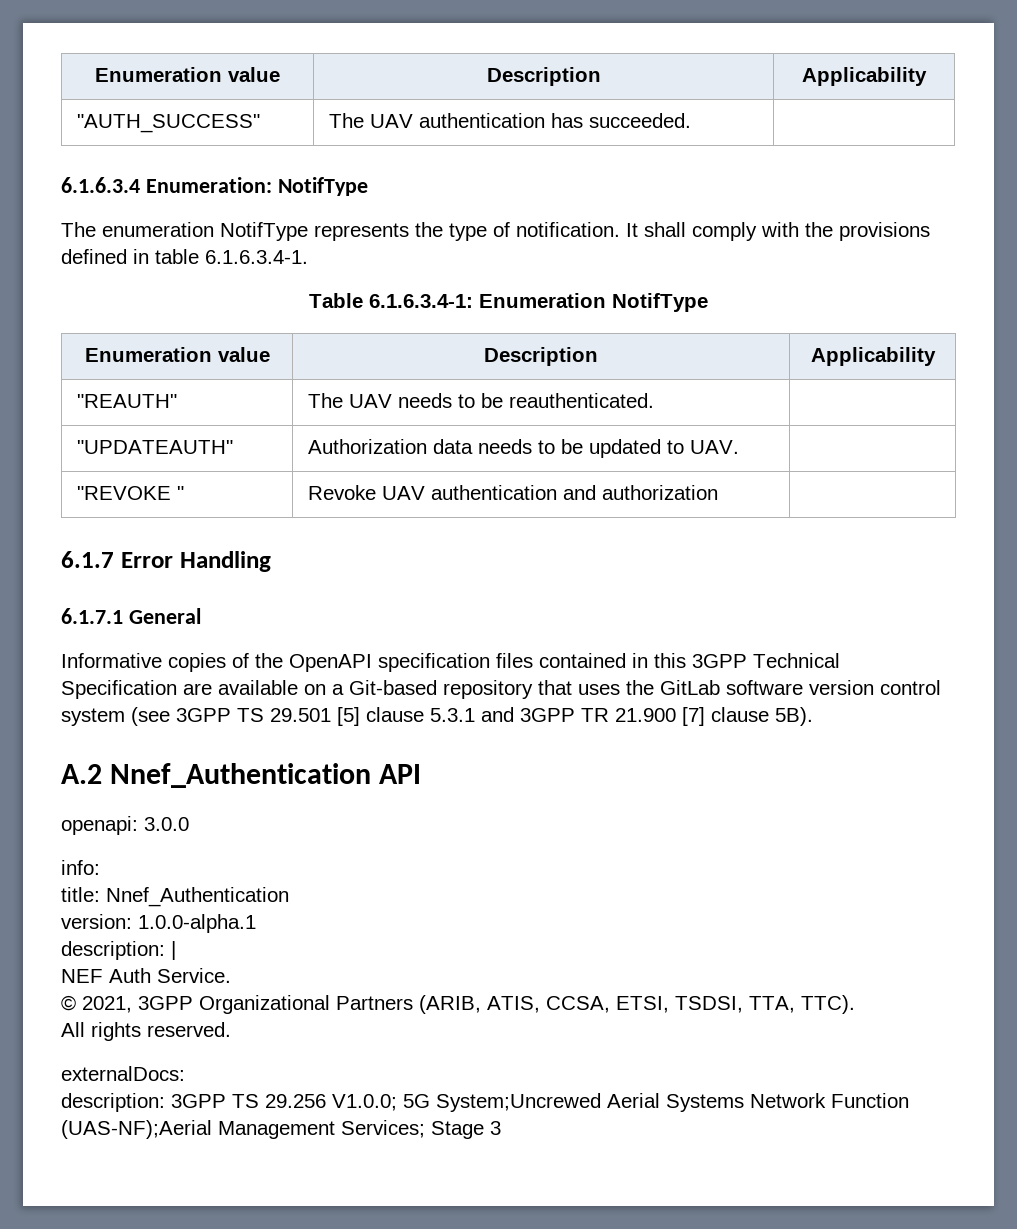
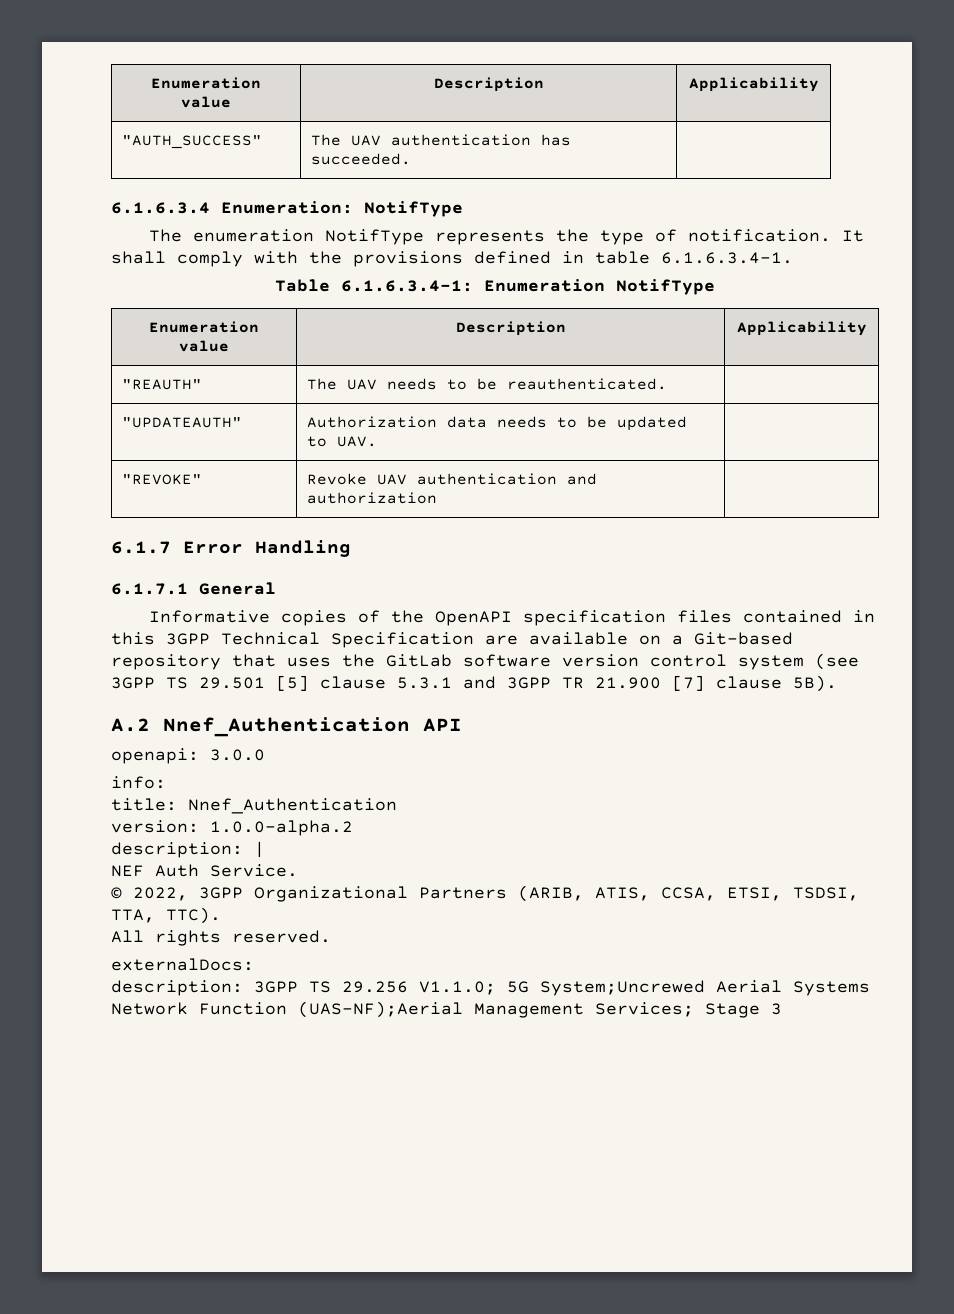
[77,486,185,500] "REVOKE " -> [122,474,203,485] "REVOKE"
[138,914,256,933] 1.0.0-alpha.1 -> [210,820,353,836] 1.0.0-alpha.2
[82,996,132,1013] 2021, -> [133,887,188,901] 2022,
[332,1094,397,1111] V1.0.0; -> [419,981,496,995] V1.1.0;

